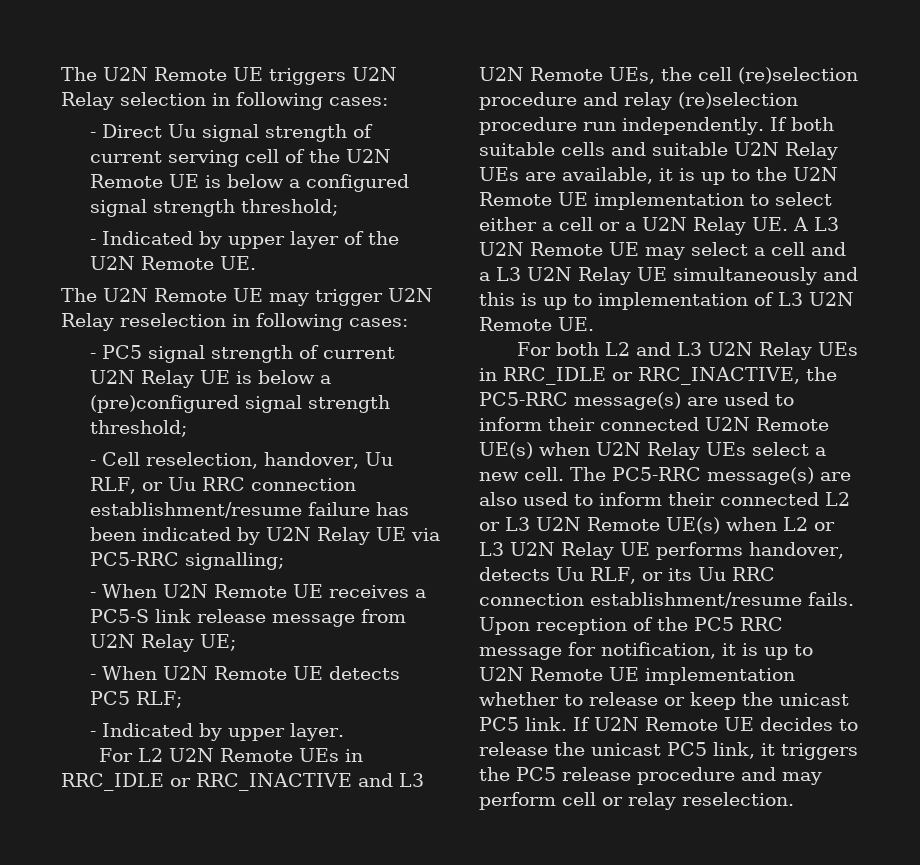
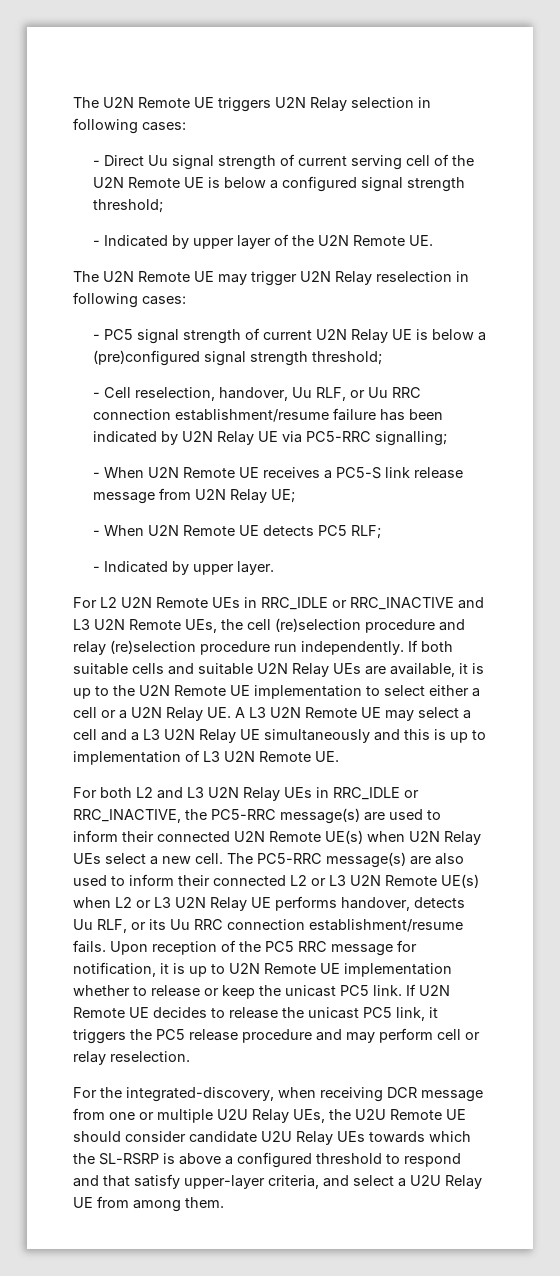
(794, 799) none -> [73,1087,483,1102] [73,1108,466,1123] [73,1131,471,1145] [73,1152,461,1168] [73,1174,482,1189] [73,1196,224,1212] // For the integrated-discovery, when receiving DCR message from one or multiple U2U Relay UEs, the U2U Remote UE should consider candidate U2U Relay UEs towards which the SL-RSRP is above a configured threshold to respond and that satisfy upper-layer criteria, and select a U2U Relay UE from among them.

